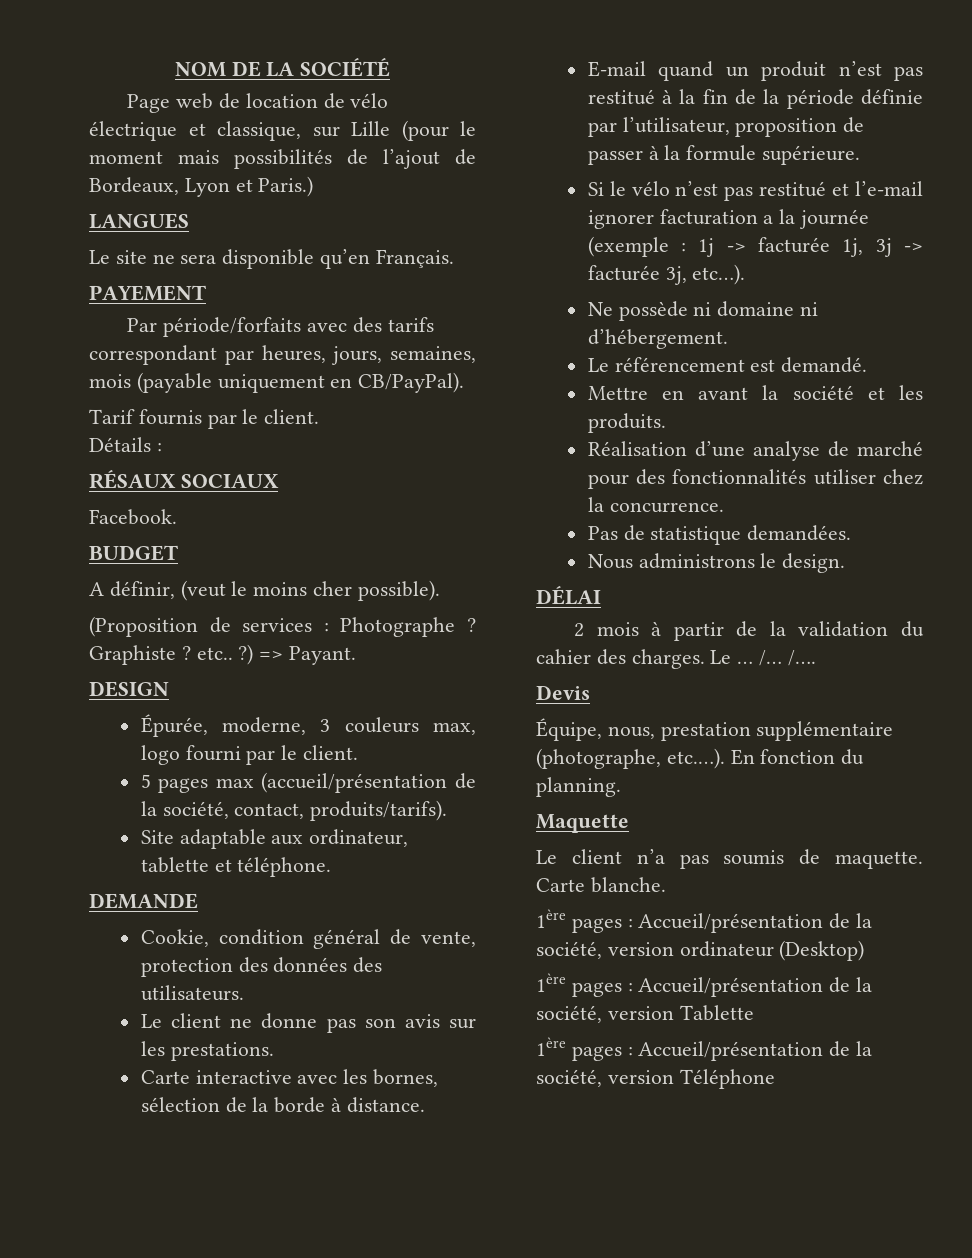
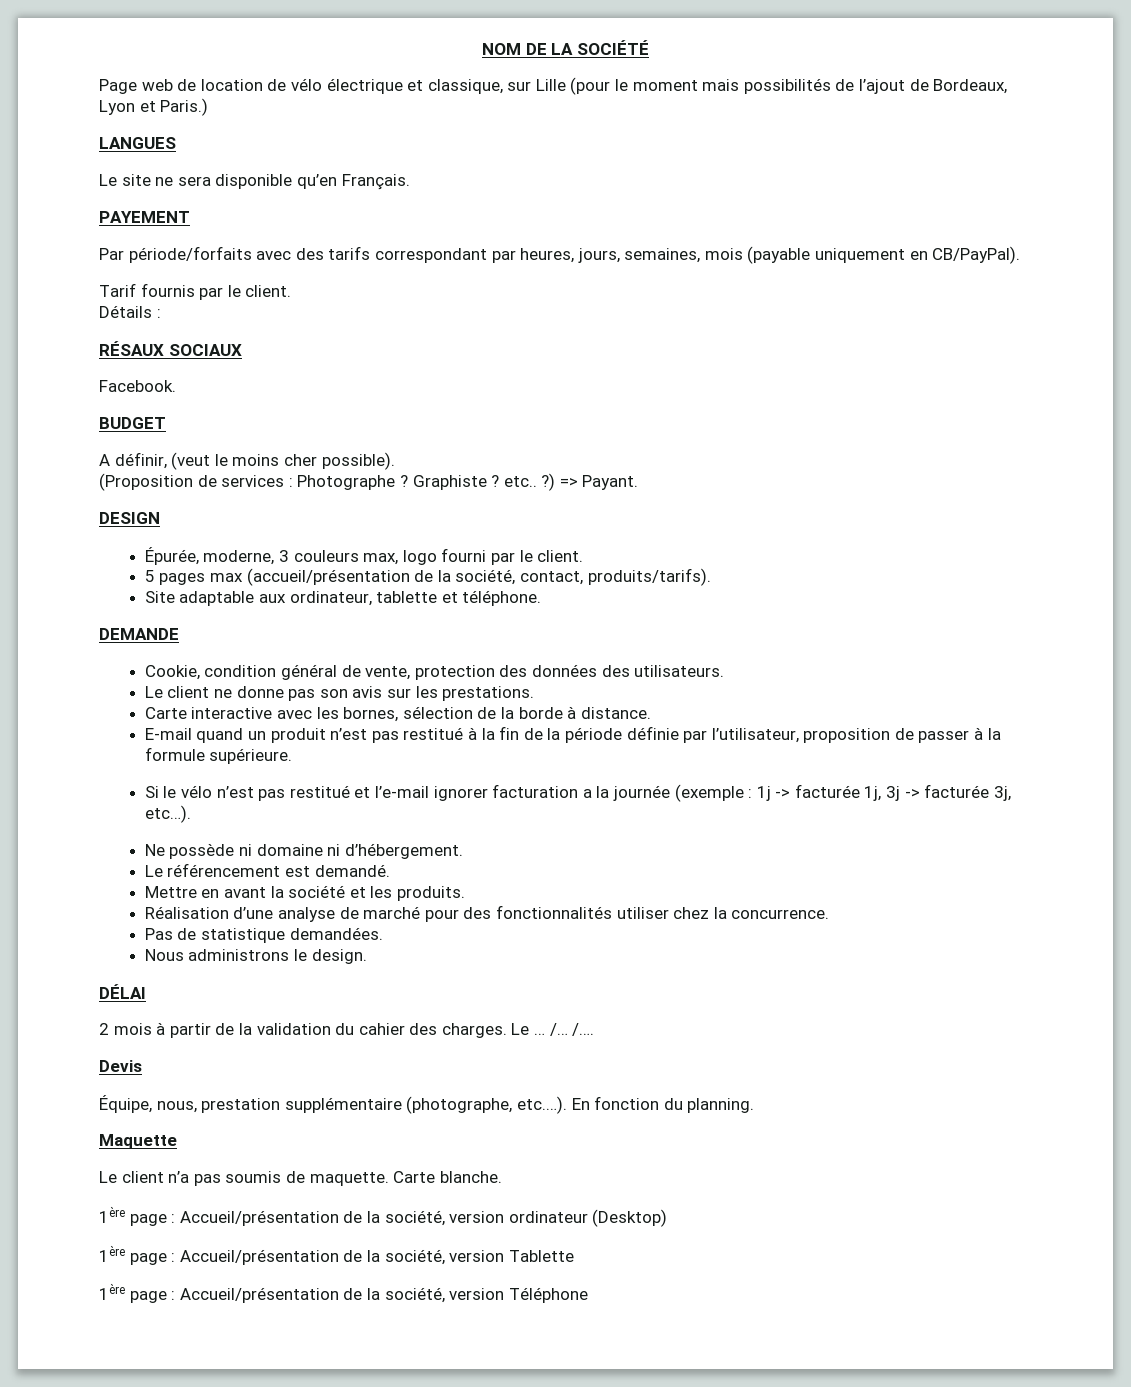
[571,918,622,933] pages -> [129,1214,167,1226] page
[571,982,622,997] pages -> [129,1253,167,1265] page
[571,1046,622,1061] pages -> [129,1291,167,1303] page

